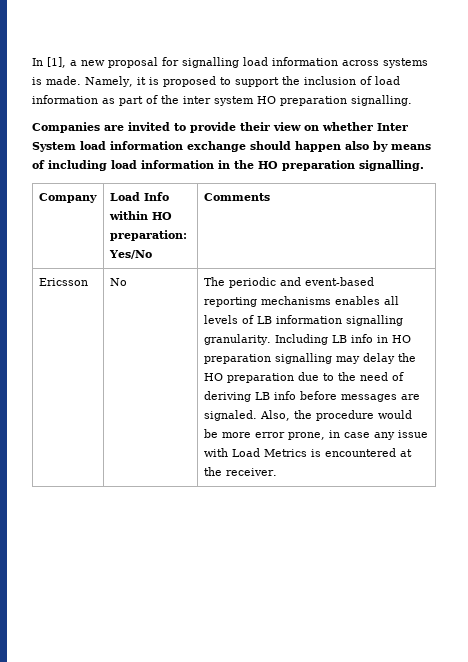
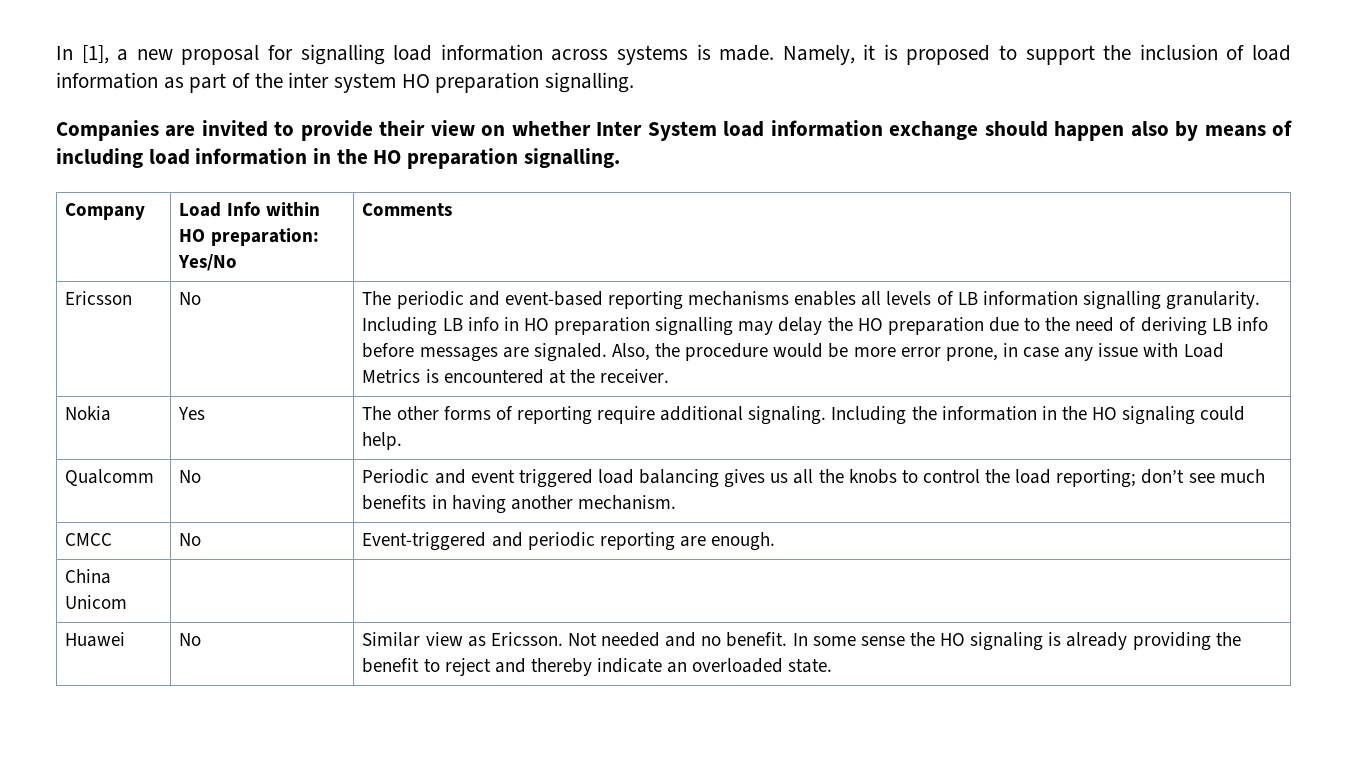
(277, 472) none -> [65,406,112,421] [178,407,206,420] [362,406,1246,425] [362,432,403,450] [65,469,155,486] [179,470,202,483] [362,469,1265,488] [362,495,676,514] [65,533,113,546] [179,533,202,546] [362,532,776,551] [65,569,112,584] [65,595,128,609] [65,632,126,647] [179,633,202,646] [362,632,1241,651] [362,658,833,676] // Nokia | Yes | The other forms of reporting require additional signaling. Including the information in the HO signaling could help. // Qualcomm | No | Periodic and event triggered load balancing gives us all the knobs to control the load reporting; don’t see much benefits in having another mechanism. // CMCC | No | Event-triggered and periodic reporting are enough. // China Unicom | | // Huawei | No | Similar view as Ericsson. Not needed and no benefit. In some sense the HO signaling is already providing the benefit to reject and thereby indicate an overloaded state.

